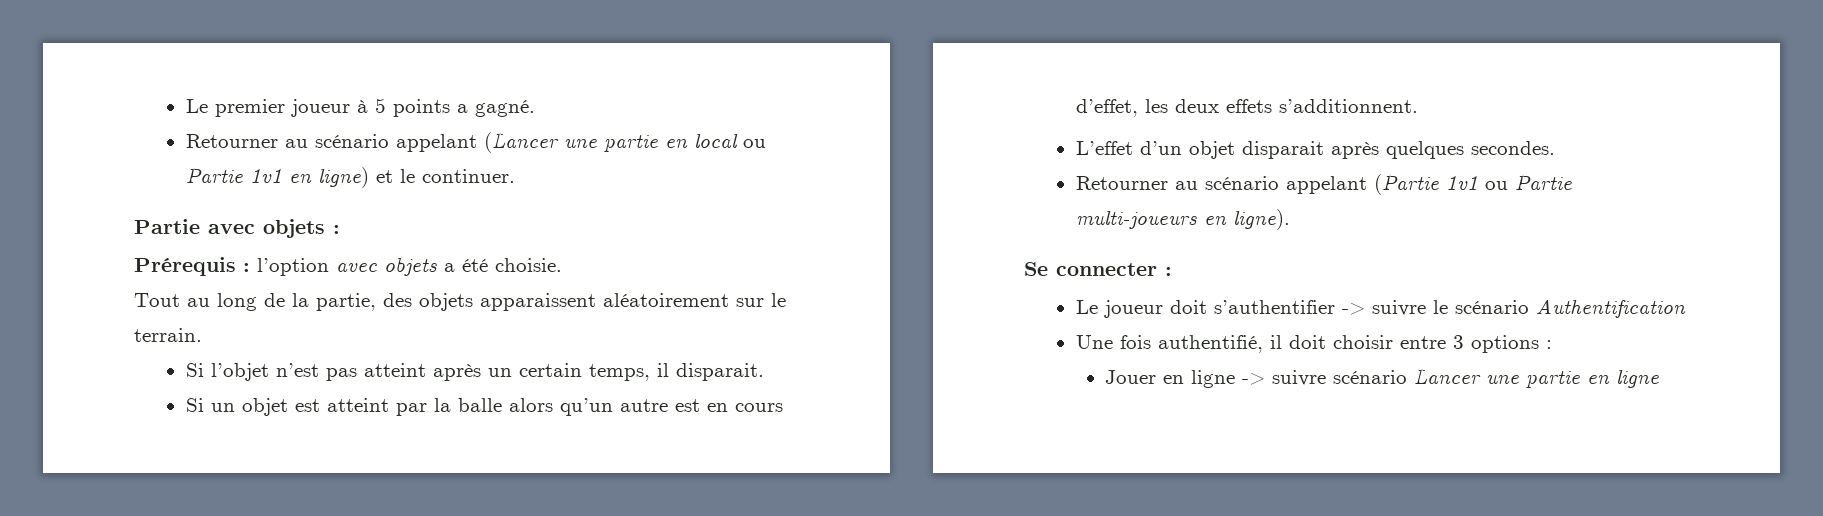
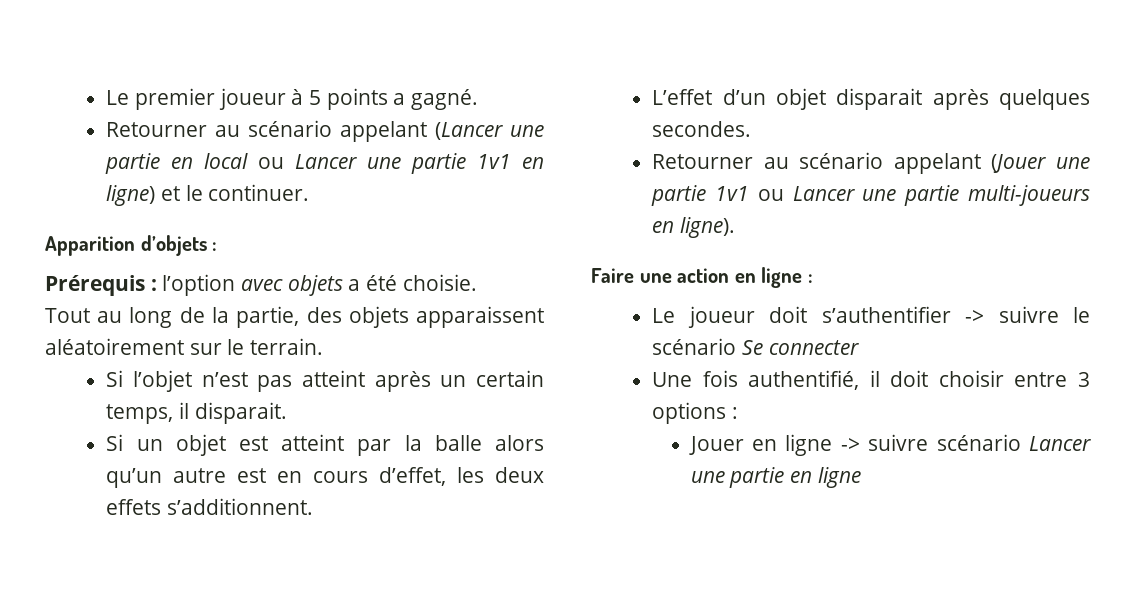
[185,167,243,183] Partie -> [295,153,467,174] Lancer une partie
[134,219,325,238] Partie avec objets -> [45,235,207,256] Apparition d’objets
[1373,174,1572,195] [1075,209,1290,230] [1024,262,1157,276] (Partie 1v1 ou Partie multi-joueurs en ligne). // Se connecter -> [991,154,1090,173] [651,185,1090,206] [652,217,736,238] [591,267,803,288] (Jouer une partie 1v1 ou Lancer une partie multi-joueurs en ligne). // Faire une action en ligne
[1535,299,1686,318] Authentification -> [742,340,859,355] Se connecter

